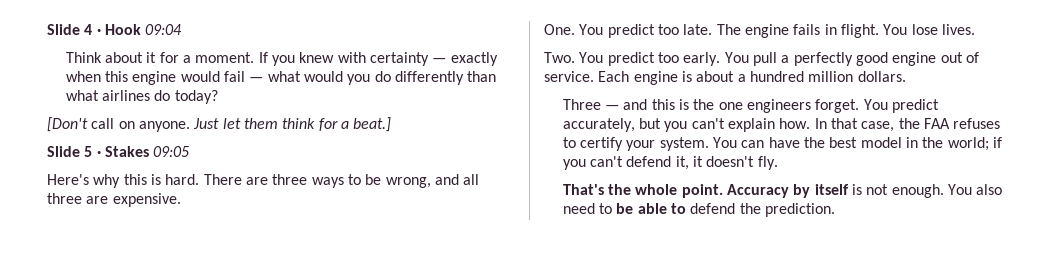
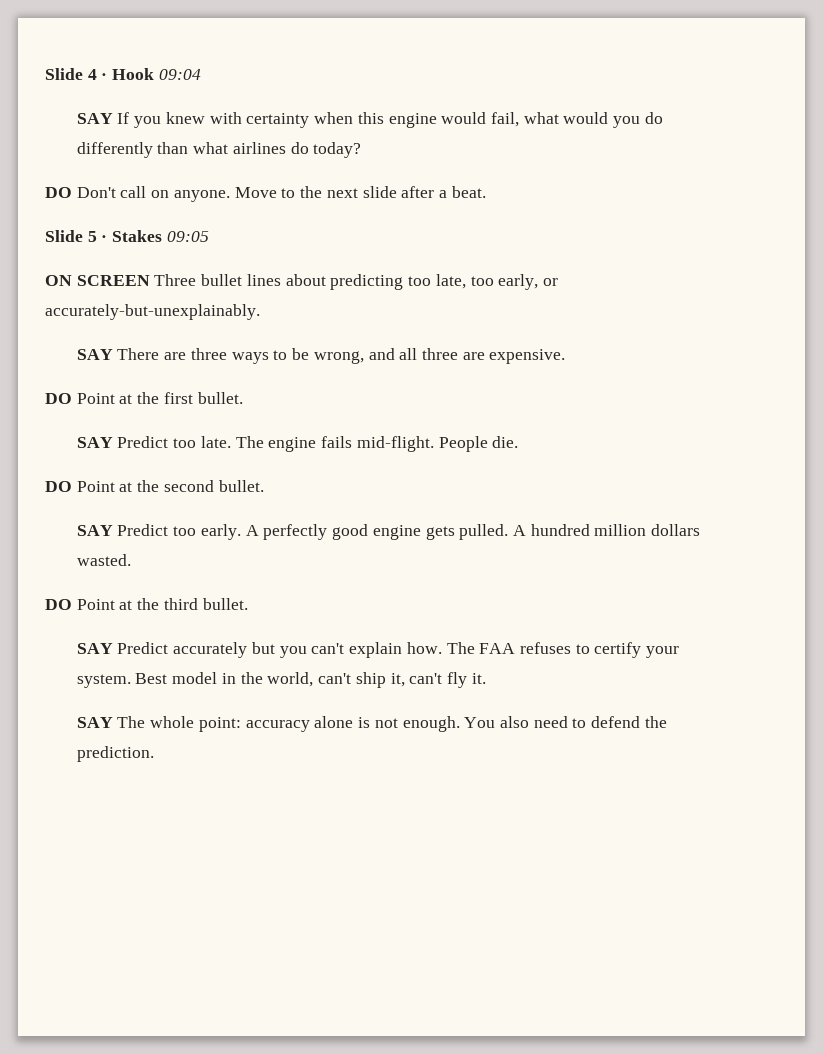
[65,52,255,63] Think about it for a moment. -> [76,113,113,124] SAY
[432,52,498,66] — exactly -> (310, 120) none
[224,71,264,82] fail — -> [490,112,519,127] fail,
[47,117,88,132] [Don't -> [45,187,116,198] DO Don't
[193,117,392,132] Just let them think for a beat.] -> [234,186,486,198] Move to the next slide after a beat.
[47,174,200,188] Here's why this is hard. -> [45,274,558,290] [45,304,260,320] [76,349,113,360] ON SCREEN Three bullet lines about predicting too late, too early, or accurately-but-unexplainably. // SAY
[544,24,655,38] One. You predict -> [45,392,243,404] [76,436,169,448] DO Point at the first bullet. // SAY Predict
[824,24,975,38] [544,52,979,66] [544,71,906,85] [562,99,939,113] [562,118,635,132] in flight. You lose lives. // Two. You predict too early. You pull a perfectly good engine out of service. Each engine is about a hundred million dollars. // Three — and this is the one engineers forget. You predict accurately, -> [356,436,519,452] [45,480,264,492] [76,524,701,540] [76,554,131,566] [45,598,248,610] [76,642,248,658] mid-flight. People die. // DO Point at the second bullet. // SAY Predict too early. A perfectly good engine gets pulled. A hundred million dollars wasted. // DO Point at the third bullet. // SAY Predict accurately
[814,118,920,132] In that case, the -> [446,642,475,654] The
[713,137,1002,151] [562,156,778,170] [562,184,849,198] You can have the best model in the world; if you can't defend it, it doesn't fly. // That's the whole point. Accuracy by itself -> [135,672,486,688] [76,716,354,732] Best model in the world, can't ship it, can't fly it. // SAY The whole point: accuracy alone
[616,203,687,214] be able to -> (587, 723) none

